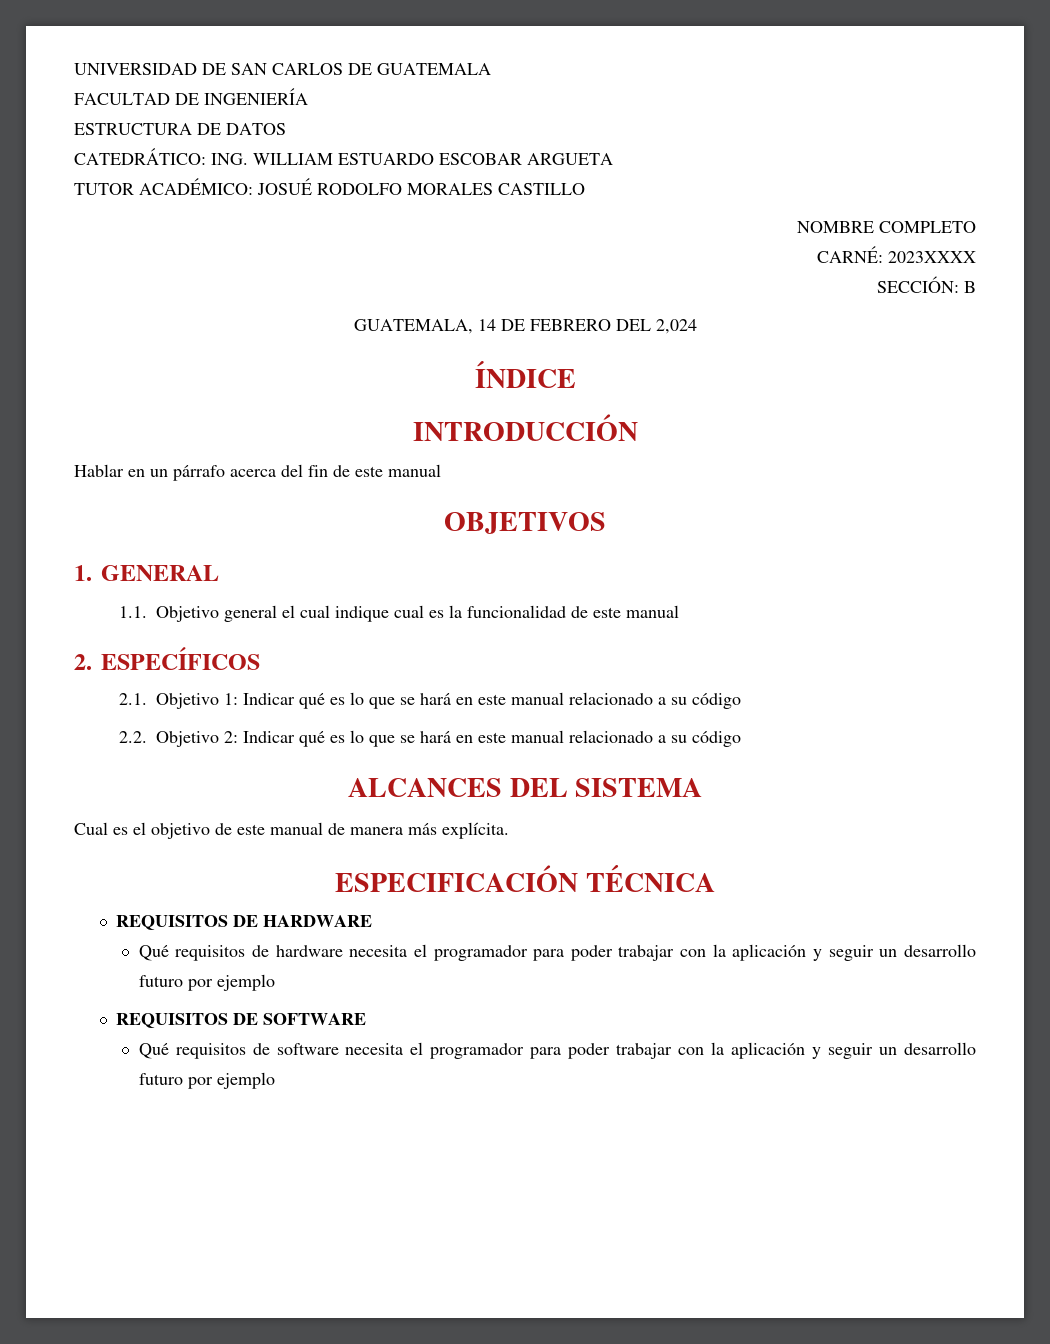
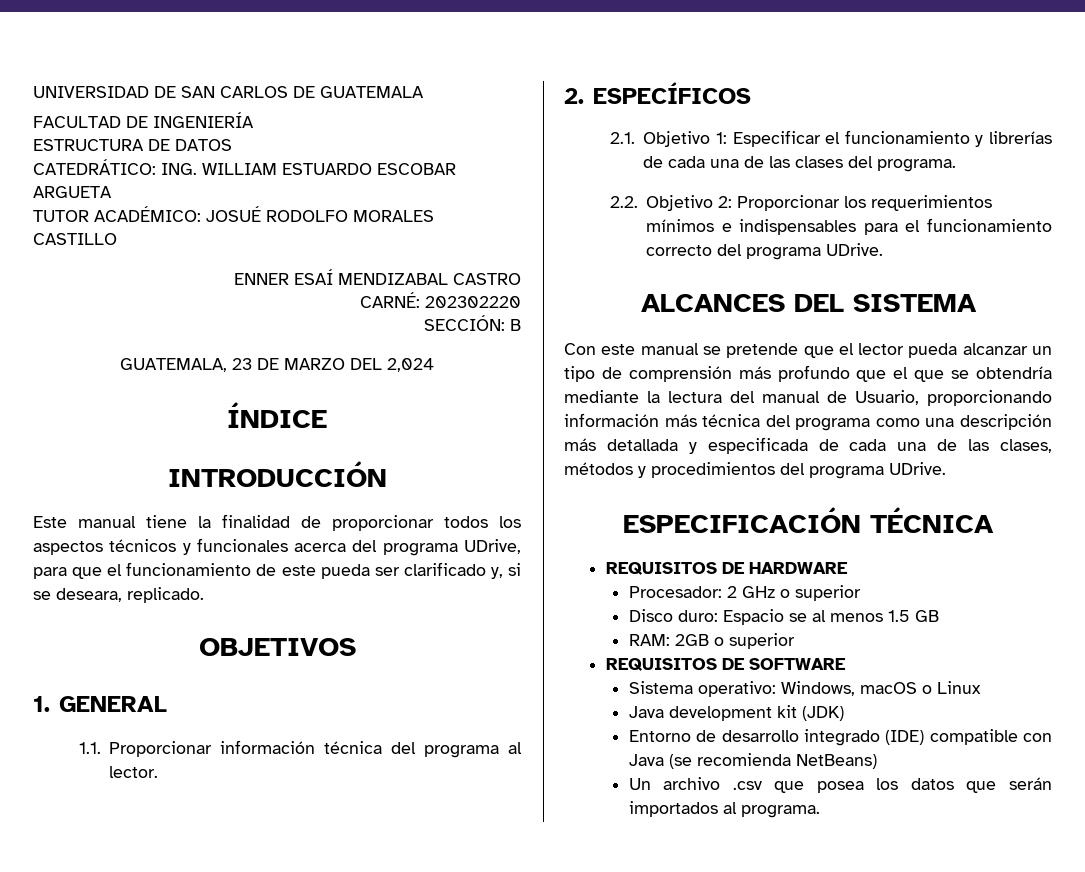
[797,221,976,233] NOMBRE COMPLETO -> [234,269,521,285] ENNER ESAÍ MENDIZABAL CASTRO
[888,251,976,263] 2023XXXX -> [425,296,521,308] 202302220
[477,319,611,331] 14 DE FEBRERO -> [232,358,345,370] 23 DE MARZO
[74,464,441,481] [444,512,606,534] [74,565,219,581] [118,605,679,622] Hablar en un párrafo acerca del fin de este manual // OBJETIVOS // 1. GENERAL // 1.1. Objetivo general el cual indique cual es la funcionalidad de este manual -> [33,514,521,531] [33,538,521,556] [33,562,522,579] [33,587,204,603] [198,638,356,656] [33,696,167,712] [78,740,523,758] [109,766,159,778] Este manual tiene la finalidad de proporcionar todos los aspectos técnicos y funcionales acerca del programa UDrive, para que el funcionamiento de este pueda ser clarificado y, si se deseara, replicado. // OBJETIVOS // 1. GENERAL // 1.1. Proporcionar información técnica del programa al lector.
[242,692,741,709] [118,730,741,747] [347,778,703,797] [74,822,509,839] Indicar qué es lo que se hará en este manual relacionado a su código // 2.2. Objetivo 2: Indicar qué es lo que se hará en este manual relacionado a su código // ALCANCES DEL SISTEMA // Cual es el objetivo de este manual de manera más explícita. -> [732,130,1052,147] [643,156,957,172] [609,195,993,211] [646,218,1052,235] [646,243,884,260] [640,294,977,312] [564,343,1052,358] [564,365,1052,382] [564,390,1052,406] [564,413,1052,431] [564,437,1052,454] [564,462,946,479] Especificar el funcionamiento y librerías de cada una de las clases del programa. // 2.2. Objetivo 2: Proporcionar los requerimientos mínimos e indispensables para el funcionamiento correcto del programa UDrive. // ALCANCES DEL SISTEMA // Con este manual se pretende que el lector pueda alcanzar un tipo de comprensión más profundo que el que se obtendría mediante la lectura del manual de Usuario, proporcionando información más técnica del programa como una descripción más detallada y especificada de cada una de las clases, métodos y procedimientos del programa UDrive.
[138,944,976,961] [138,974,275,991] [116,1013,367,1028] [138,1042,976,1059] [138,1072,275,1089] Qué requisitos de hardware necesita el programador para poder trabajar con la aplicación y seguir un desarrollo futuro por ejemplo // REQUISITOS DE SOFTWARE // Qué requisitos de software necesita el programador para poder trabajar con la aplicación y seguir un desarrollo futuro por ejemplo -> [628,585,861,601] [628,609,939,625] [628,633,795,649] [606,658,847,671] [628,681,981,697] [628,705,844,721] [628,729,1052,746] [628,753,877,769] [628,777,1052,793] [628,801,820,818] Procesador: 2 GHz o superior // Disco duro: Espacio se al menos 1.5 GB // RAM: 2GB o superior // REQUISITOS DE SOFTWARE // Sistema operativo: Windows, macOS o Linux // Java development kit (JDK) // Entorno de desarrollo integrado (IDE) compatible con Java (se recomienda NetBeans) // Un archivo .csv que posea los datos que serán importados al programa.

